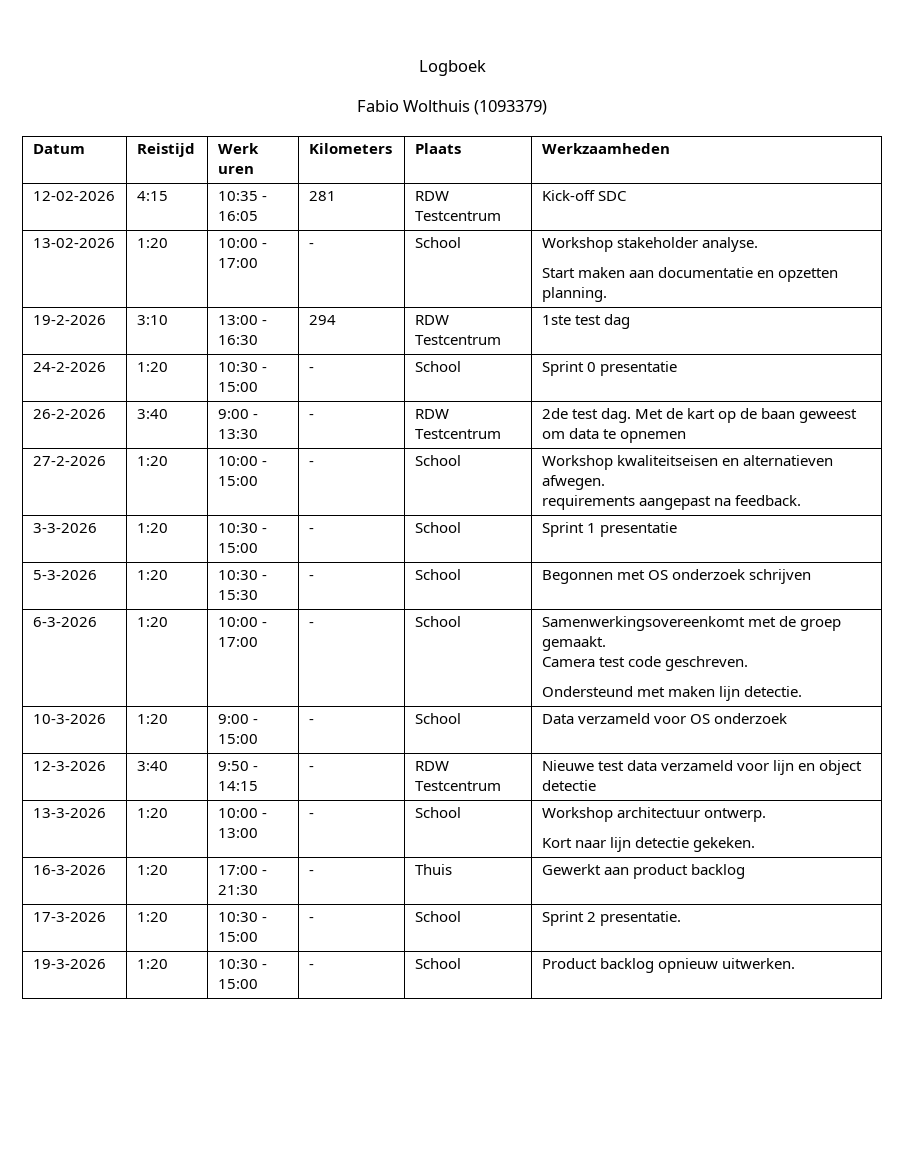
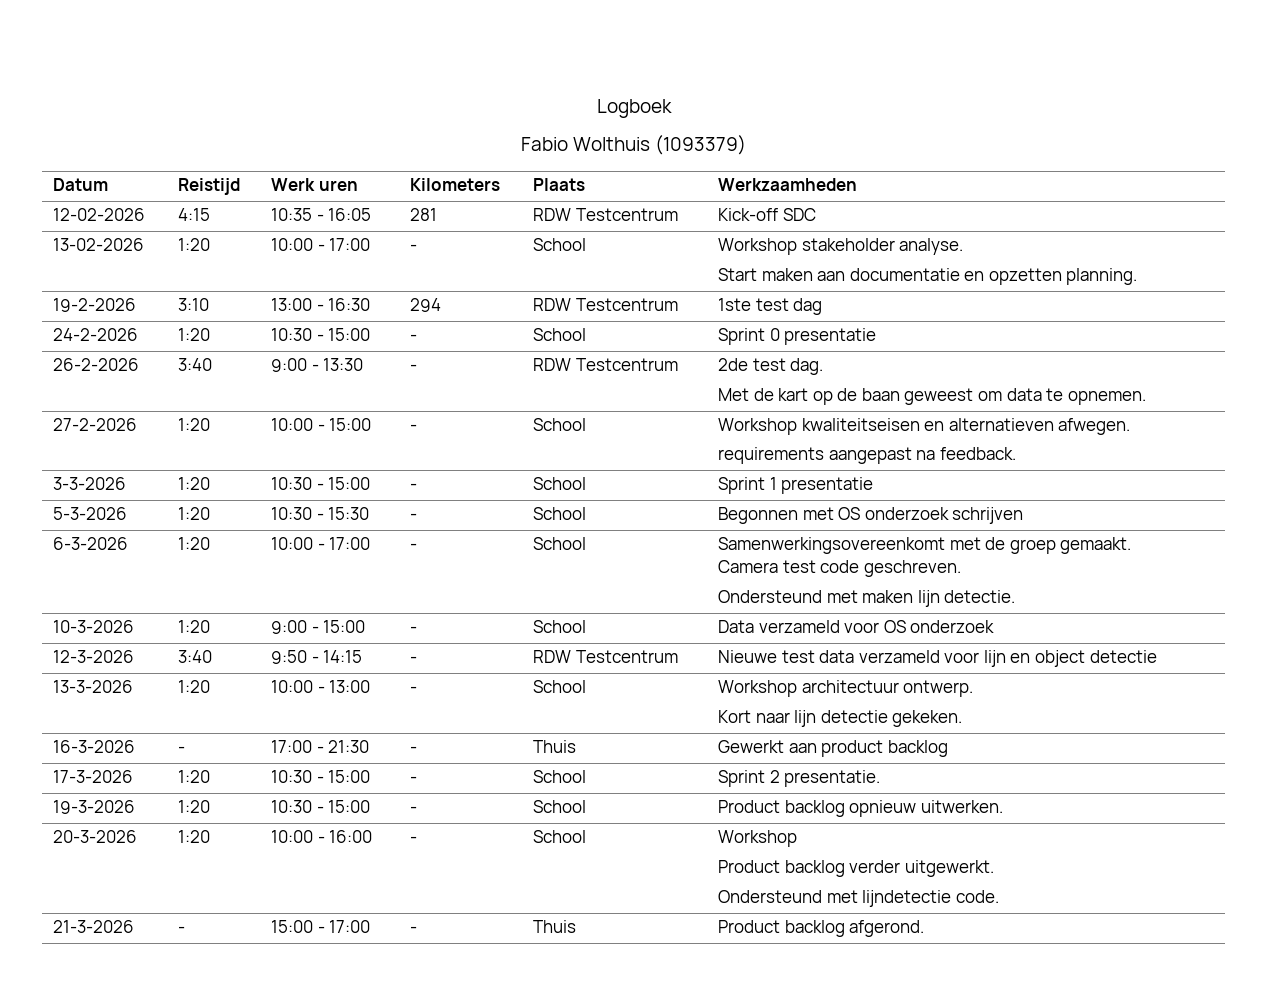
(631, 415) none -> (824, 366) //
[620,431,687,443] opnemen -> [1067,391,1146,405] opnemen.
[136,865,168,875] 1:20 -> [177,746,185,753] -
(796, 963) none -> [52,830,137,843] [177,830,210,843] [270,830,373,843] [409,836,417,843] [532,830,586,843] [717,830,797,847] [717,860,994,877] [717,890,999,907] [52,920,134,933] [177,926,185,933] [270,920,371,933] [409,926,417,933] [532,920,576,933] [717,920,925,937] // 20-3-2026 | 1:20 | 10:00 - 16:00 | - | School | Workshop // Product backlog verder uitgewerkt. // Ondersteund met lijndetectie code. // 21-3-2026 | - | 15:00 - 17:00 | - | Thuis | Product backlog afgerond.

